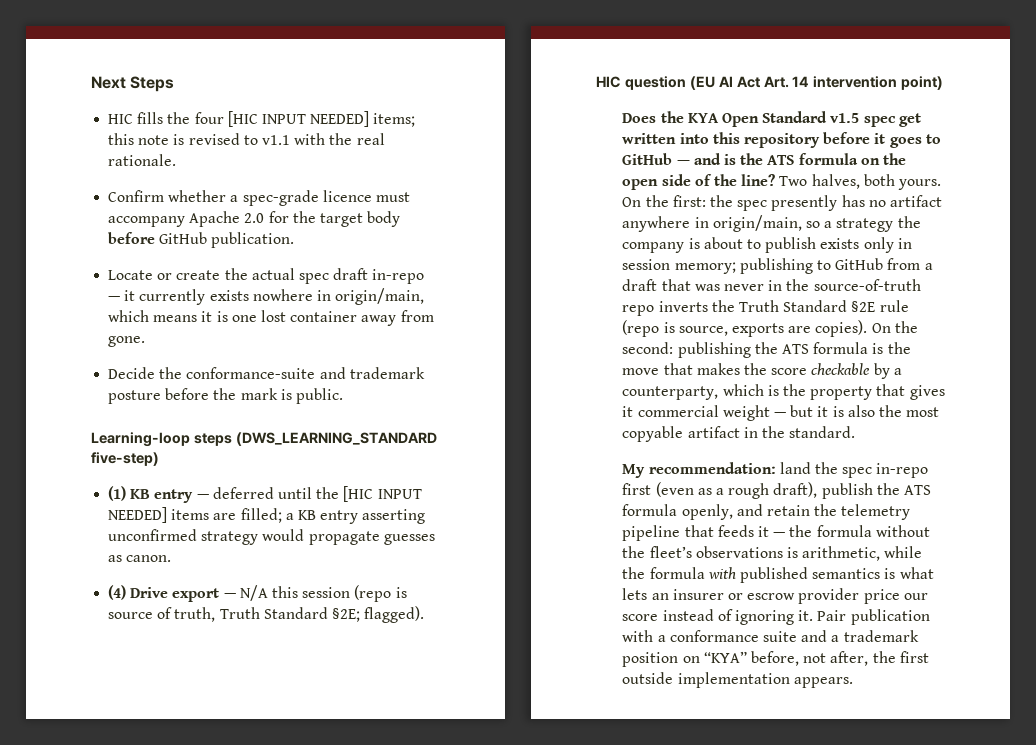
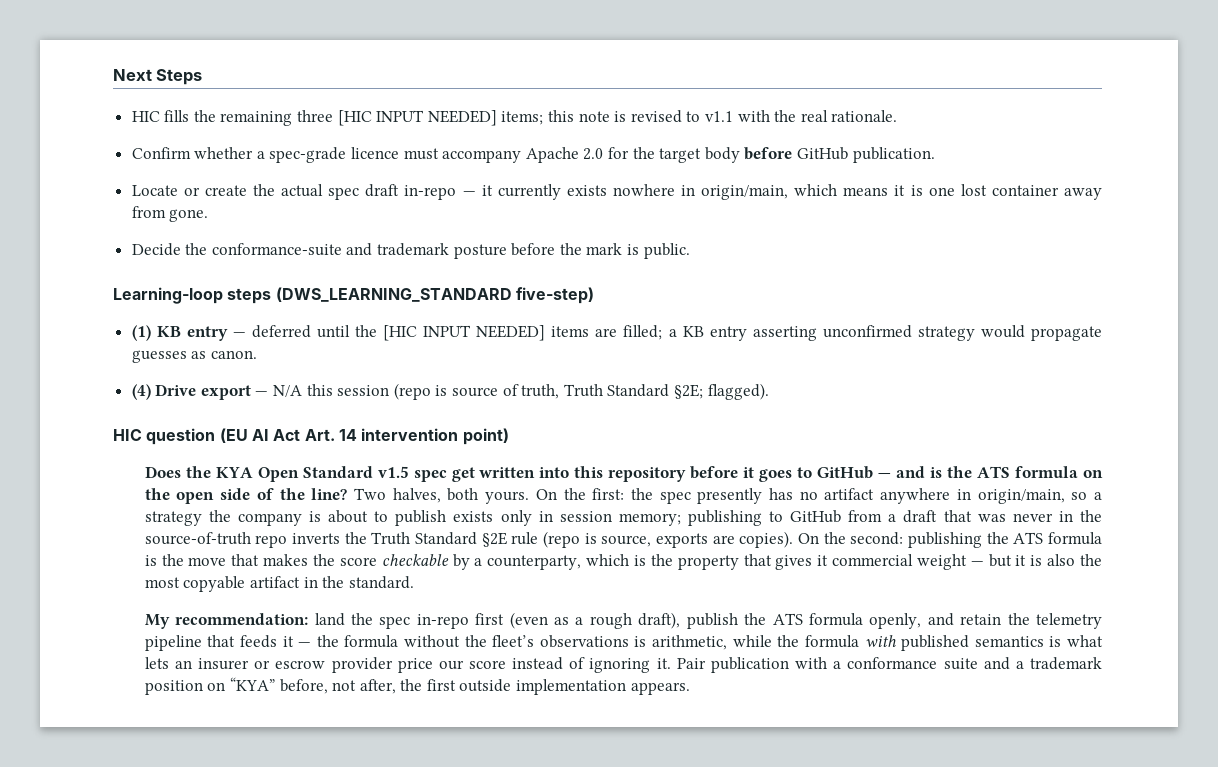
[194,112,224,124] four -> [220,110,334,126] remaining three

